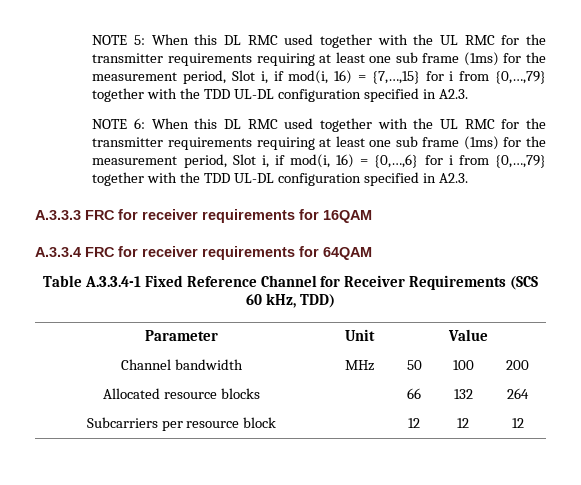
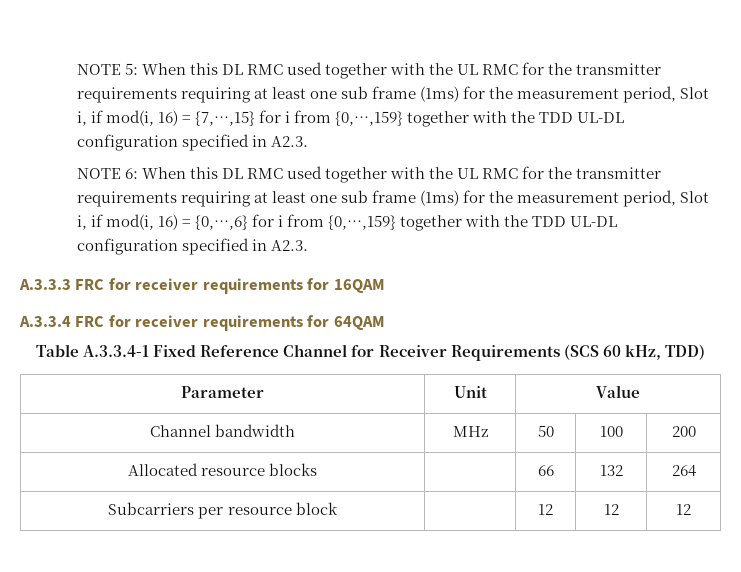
[495,71,546,84] {0,…,79} -> [335,111,404,126] {0,…,159}
[494,155,546,168] {0,…,79} -> [328,215,397,230] {0,…,159}

